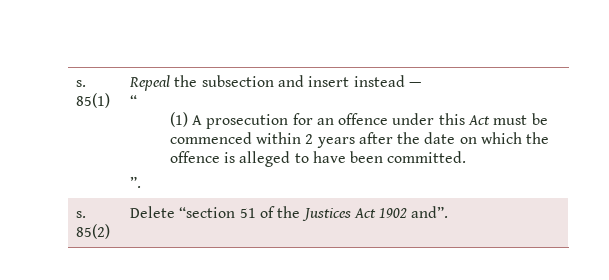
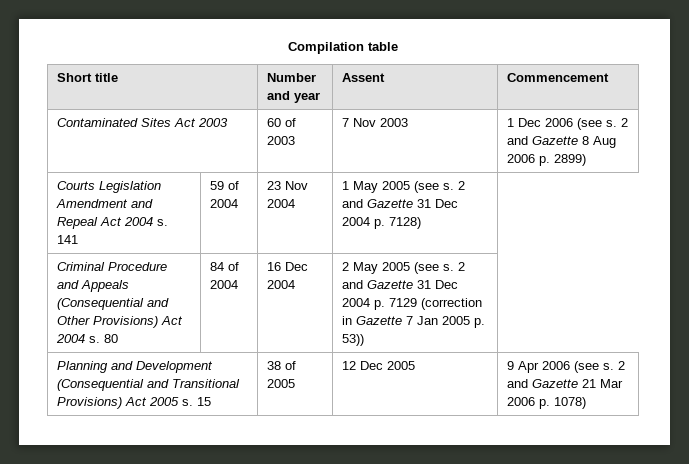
[75,80,86,87] [75,93,110,108] [128,75,421,91] [129,95,137,106] [169,112,548,129] [169,132,550,148] [169,151,467,167] [129,176,141,188] [75,211,86,218] [75,224,110,239] [129,206,449,221] s. 85(1) | Repeal the subsection and insert instead — // “ // (1) A prosecution for an offence under this Act must be commenced within 2 years after the date on which the offence is alleged to have been committed. // ”. // s. 85(2) | Delete “section 51 of the Justices Act 1902 and”. -> [288,42,398,54] [56,73,118,82] [266,73,316,82] [266,91,320,103] [341,73,385,82] [506,73,609,82] [56,118,228,127] [266,118,296,127] [266,136,295,145] [341,118,408,127] [506,118,628,130] [506,136,616,148] [506,154,586,166] [56,181,161,193] [55,199,153,208] [56,217,168,229] [56,235,78,244] [209,181,239,190] [209,199,238,208] [266,181,308,190] [266,199,295,208] [341,181,465,193] [341,199,458,208] [341,217,421,229] [56,262,167,271] [56,280,129,292] [56,298,169,310] [56,316,183,328] [55,334,118,343] [209,262,239,271] [209,280,238,289] [266,262,308,271] [266,280,295,289] [341,262,465,274] [341,280,458,289] [341,298,482,310] [341,316,485,328] [341,334,364,346] [56,361,213,373] [56,379,240,391] [56,397,211,409] [266,361,296,370] [266,379,295,388] [341,361,415,370] [506,361,625,373] [506,379,623,388] [506,397,586,409] Compilation table // Short title | Number and year | Assent | Commencement // Contaminated Sites Act 2003 | 60 of 2003 | 7 Nov 2003 | 1 Dec 2006 (see s. 2 and Gazette 8 Aug 2006 p. 2899) // Courts Legislation Amendment and Repeal Act 2004 s. 141 | 59 of 2004 | 23 Nov 2004 | 1 May 2005 (see s. 2 and Gazette 31 Dec 2004 p. 7128) // Criminal Procedure and Appeals (Consequential and Other Provisions) Act 2004 s. 80 | 84 of 2004 | 16 Dec 2004 | 2 May 2005 (see s. 2 and Gazette 31 Dec 2004 p. 7129 (correction in Gazette 7 Jan 2005 p. 53)) // Planning and Development (Consequential and Transitional Provisions) Act 2005 s. 15 | 38 of 2005 | 12 Dec 2005 | 9 Apr 2006 (see s. 2 and Gazette 21 Mar 2006 p. 1078)

